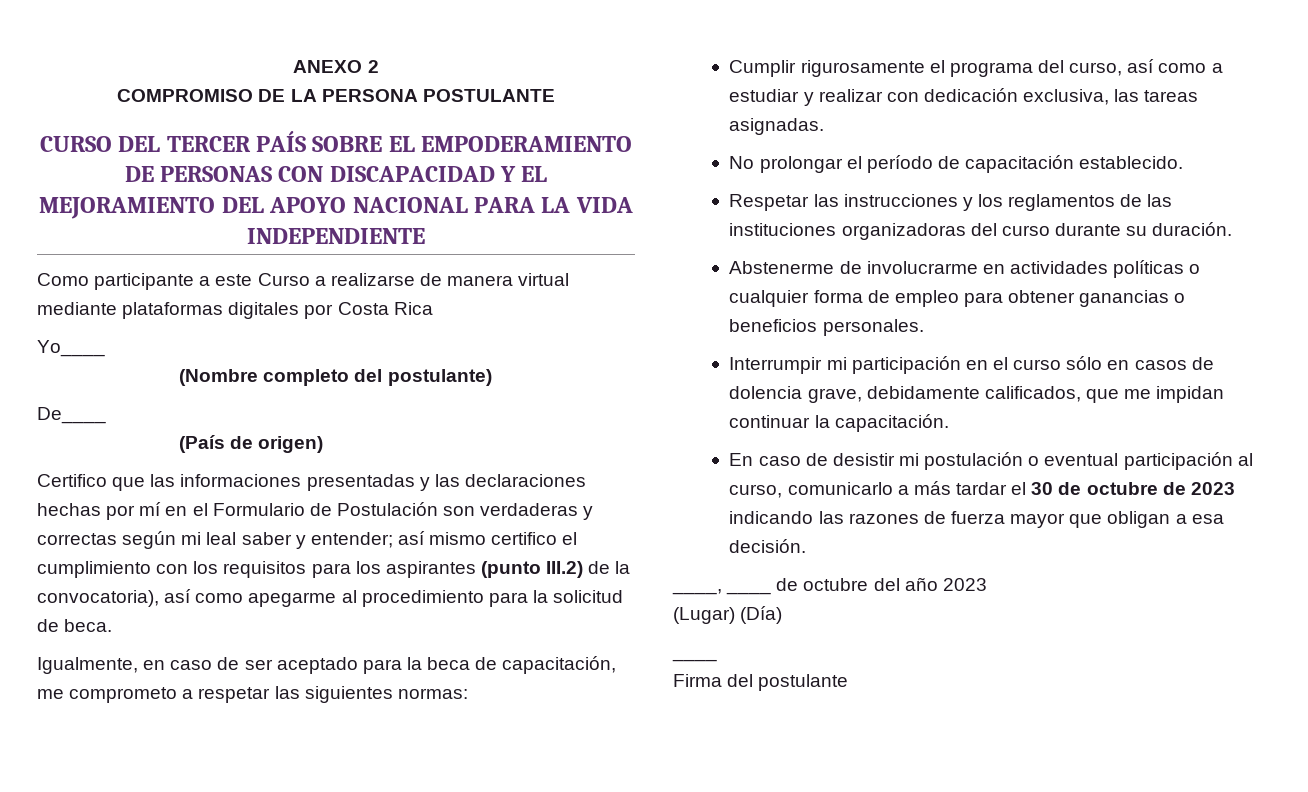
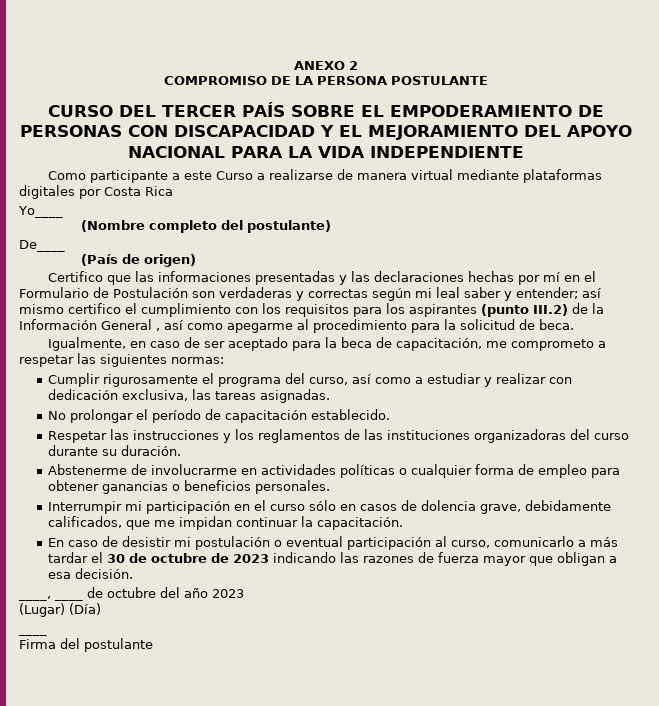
[37,590,159,607] convocatoria), -> [19,319,160,331] Información General ,

